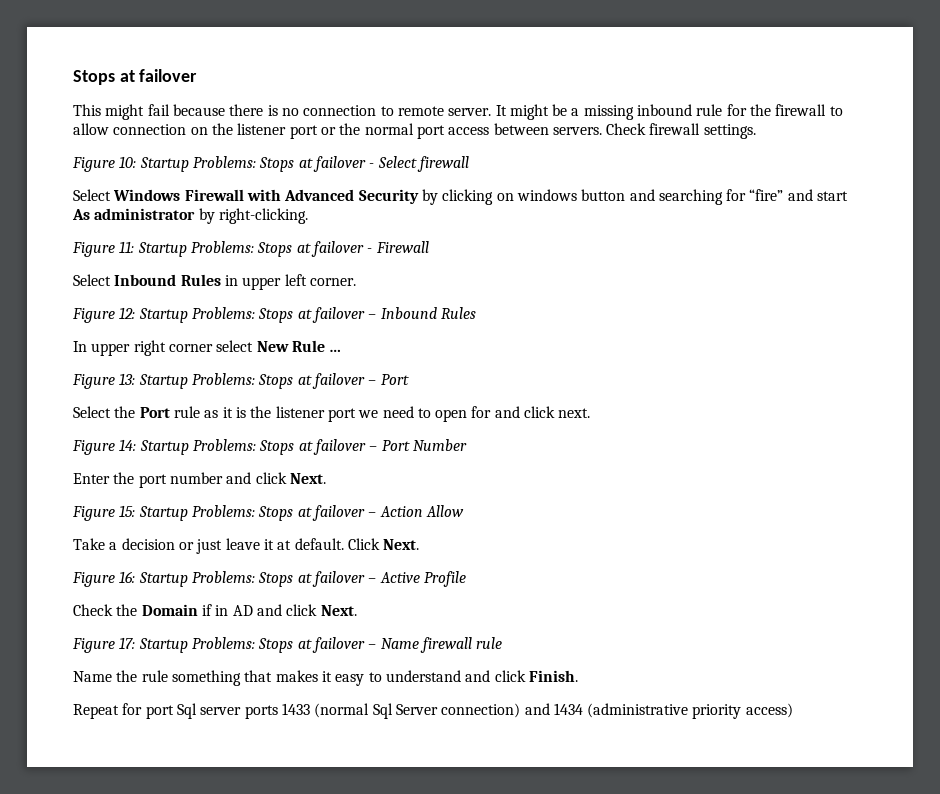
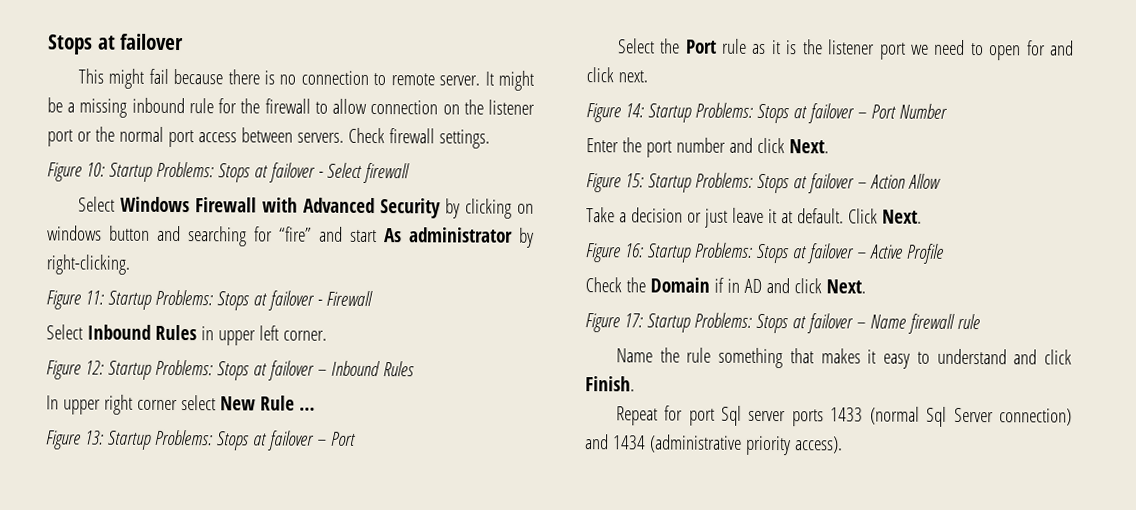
[745,703,793,718] access) -> [793,436,843,454] access).

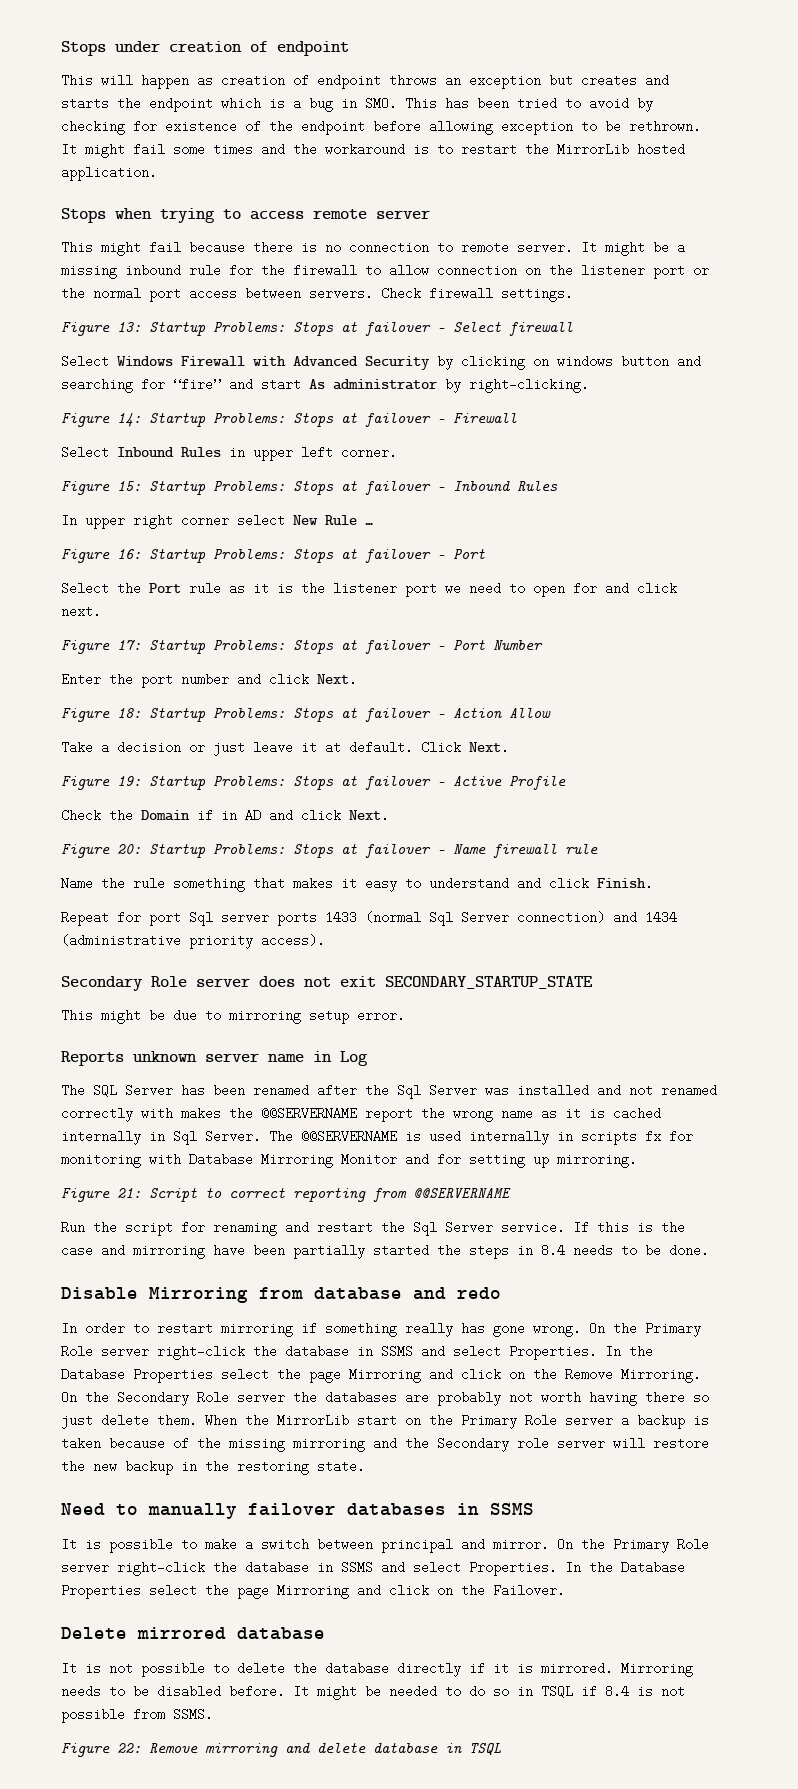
[48,33,185,55] Stops at failover -> [61,41,349,56] [61,74,669,89] [61,97,653,112] [61,120,701,135] [61,143,685,158] [61,166,157,181] [61,208,430,223] Stops under creation of endpoint // This will happen as creation of endpoint throws an exception but creates and starts the endpoint which is a bug in SMO. This has been tried to avoid by checking for existence of the endpoint before allowing exception to be rethrown. It might fail some times and the workaround is to restart the MirrorLib hosted application. // Stops when trying to access remote server
[85,162,105,177] 10: -> [117,322,141,332] 13:
[84,290,104,305] 11: -> [117,413,141,427] 14:
[84,360,104,375] 12: -> [117,481,141,491] 15:
[84,430,104,445] 13: -> [117,549,141,559] 16:
[624,103,644,118] 14: -> [117,640,141,650] 17:
[624,173,644,188] 15: -> [117,708,141,718] 18:
[623,243,644,258] 16: -> [117,776,141,786] 19:
[623,313,643,328] 17: -> [117,844,141,854] 20:
(843, 445) none -> [61,976,593,991] [61,1009,405,1024] [61,1051,368,1066] [61,1084,717,1099] [61,1107,661,1122] [61,1130,693,1145] [61,1153,637,1168] [61,1188,511,1202] [61,1221,685,1236] [61,1244,709,1259] [61,1287,501,1303] [61,1322,701,1337] [61,1345,653,1360] [61,1368,701,1383] [61,1391,709,1406] [61,1414,709,1429] [61,1437,709,1452] [61,1460,365,1475] [61,1503,534,1519] [61,1538,709,1553] [61,1561,685,1576] [61,1584,565,1599] [61,1627,325,1640] [61,1662,693,1677] [61,1685,685,1700] [61,1708,213,1723] [61,1743,501,1757] // Secondary Role server does not exit SECONDARY_STARTUP_STATE // This might be due to mirroring setup error. // Reports unknown server name in Log // The SQL Server has been renamed after the Sql Server was installed and not renamed correctly with makes the @@SERVERNAME report the wrong name as it is cached internally in Sql Server. The @@SERVERNAME is used internally in scripts fx for monitoring with Database Mirroring Monitor and for setting up mirroring. // Figure 21: Script to correct reporting from @@SERVERNAME // Run the script for renaming and restart the Sql Server service. If this is the case and mirroring have been partially started the steps in 8.4 needs to be done. // Disable Mirroring from database and redo // In order to restart mirroring if something really has gone wrong. On the Primary Role server right-click the database in SSMS and select Properties. In the Database Properties select the page Mirroring and click on the Remove Mirroring. On the Secondary Role server the databases are probably not worth having there so just delete them. When the MirrorLib start on the Primary Role server a backup is taken because of the missing mirroring and the Secondary role server will restore the new backup in the restoring state. // Need to manually failover databases in SSMS // It is possible to make a switch between principal and mirror. On the Primary Role server right-click the database in SSMS and select Properties. In the Database Properties select the page Mirroring and click on the Failover. // Delete mirrored database // It is not possible to delete the database directly if it is mirrored. Mirroring needs to be disabled before. It might be needed to do so in TSQL if 8.4 is not possible from SSMS. // Figure 22: Remove mirroring and delete database in TSQL

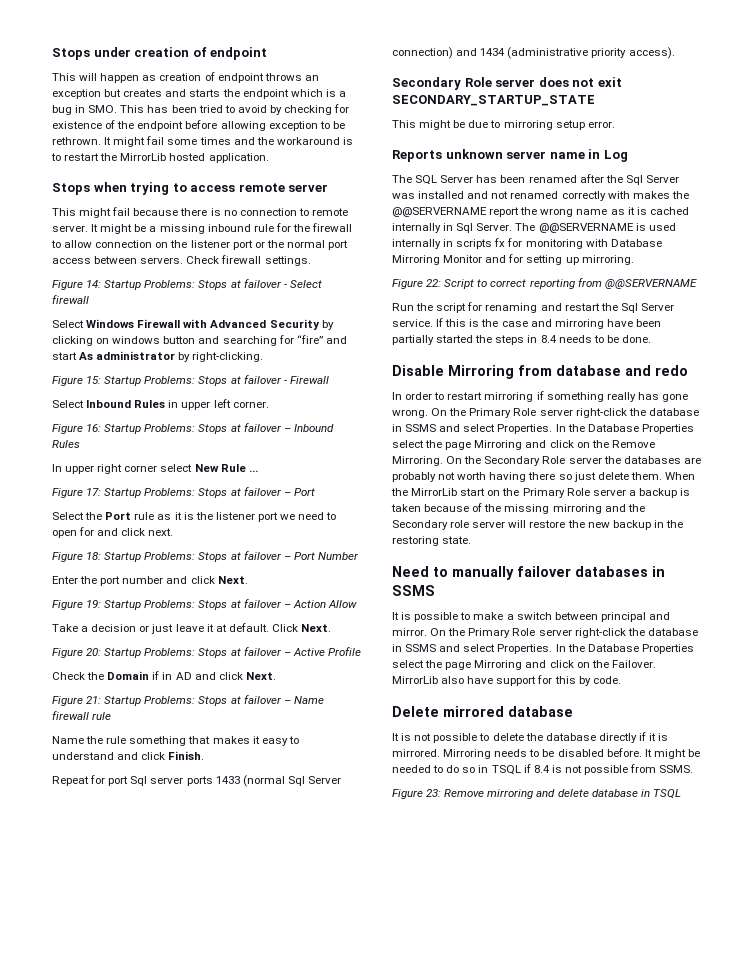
[117,322,141,332] 13: -> [86,280,102,288] 14:
[117,413,141,427] 14: -> [86,376,102,384] 15:
[117,481,141,491] 15: -> [86,424,102,432] 16:
[117,549,141,559] 16: -> [86,488,102,496] 17:
[117,640,141,650] 17: -> [86,552,102,560] 18:
[117,708,141,718] 18: -> [86,600,102,608] 19:
[117,776,141,786] 19: -> [86,648,102,656] 20:
[117,844,141,854] 20: -> [86,696,102,704] 21:
[117,1188,141,1198] 21: -> [426,279,442,287] 22:
(565, 1590) none -> [392,675,621,686] MirrorLib also have support for this by code.
[117,1743,141,1753] 22: -> [426,789,442,797] 23:

